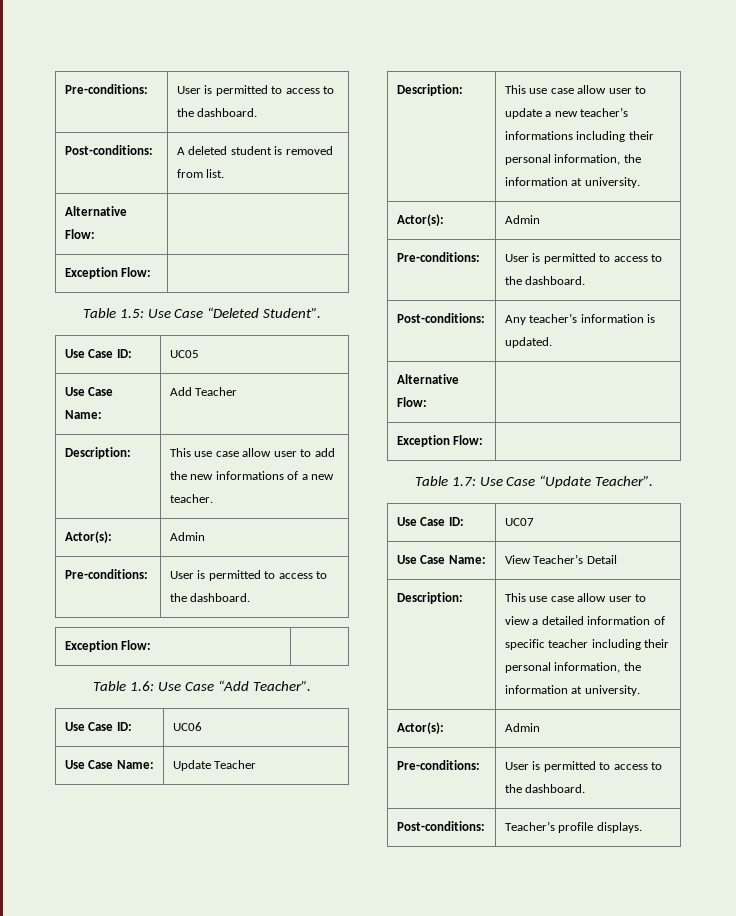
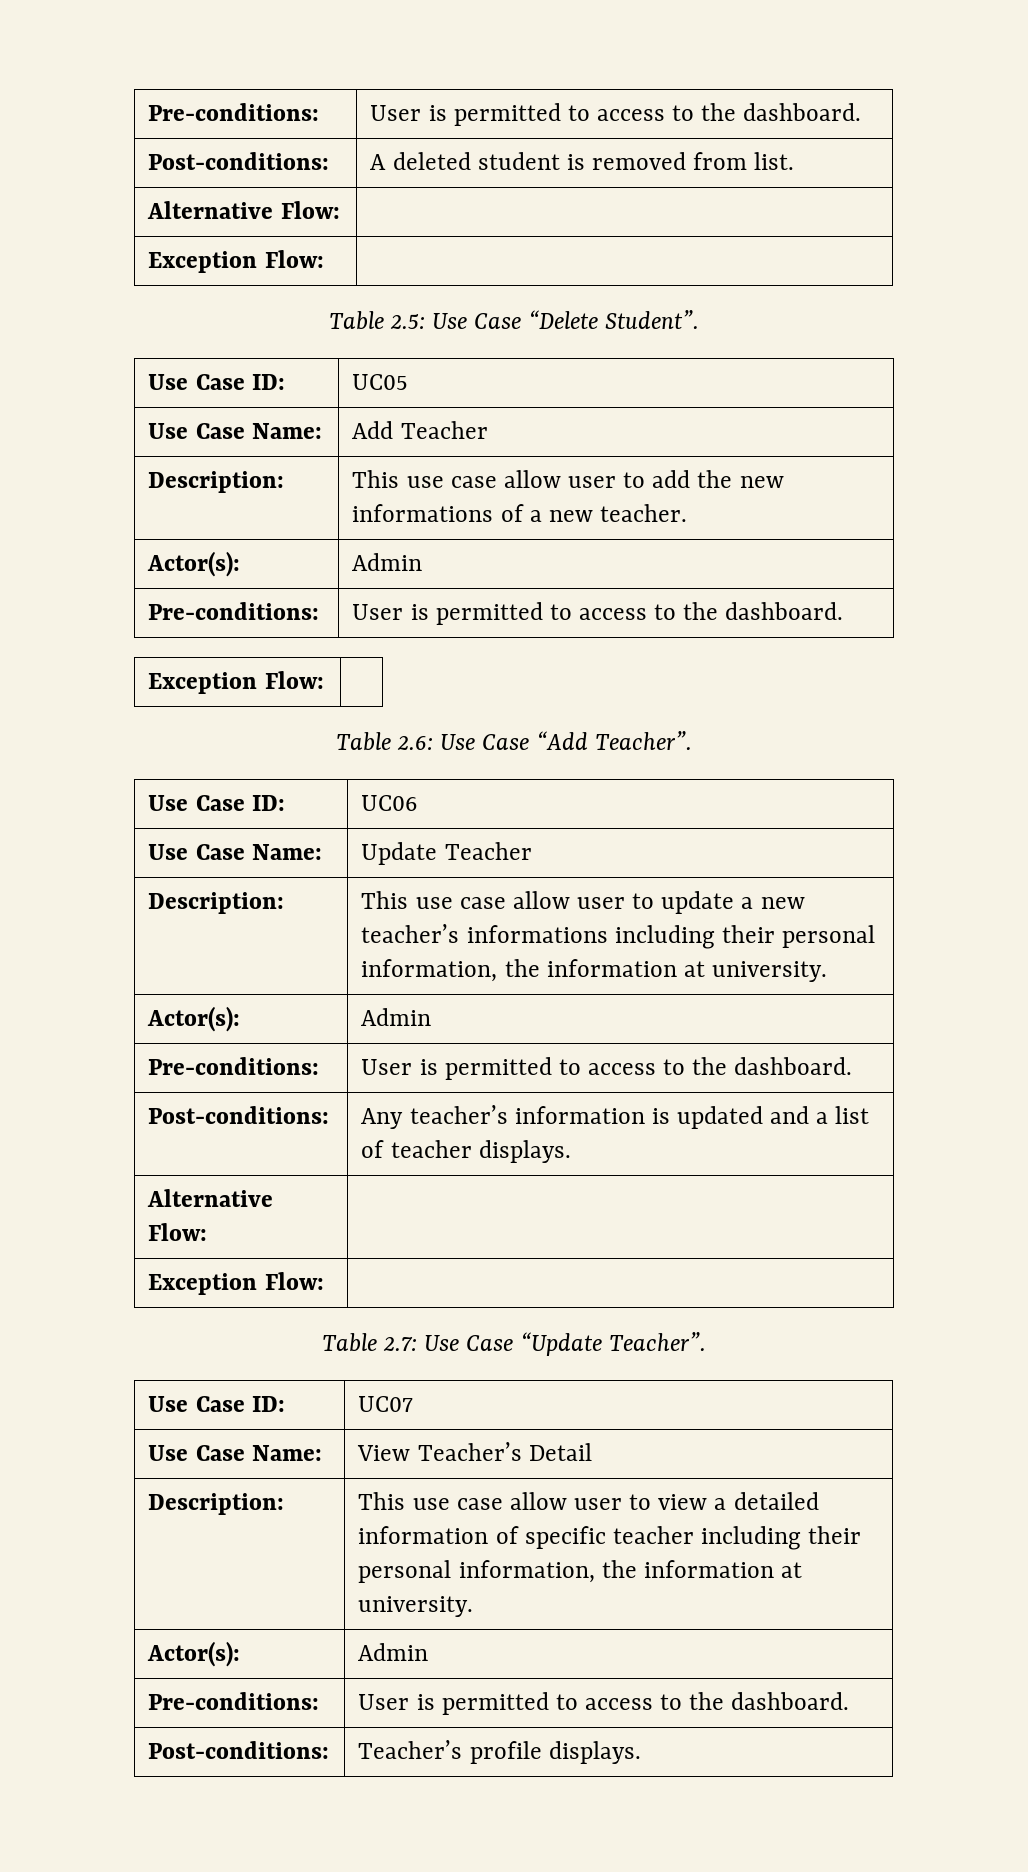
[119,307,260,318] 1.5: Use Case “Deleted -> [389,310,599,329] 2.5: Use Case “Delete
[130,681,155,691] 1.6: -> [396,736,433,750] 2.6:
[504,337,552,348] [396,374,459,384] [396,397,427,407] [396,435,484,447] [414,476,476,486] updated. // Alternative Flow: | // Exception Flow: | // Table 1.7: -> [676,1106,870,1129] [361,1140,571,1163] [147,1189,274,1207] [148,1223,208,1241] [148,1272,324,1295] [321,1333,417,1352] updated and a list of teacher displays. // Alternative Flow: | // Exception Flow: | // Table 2.7:

